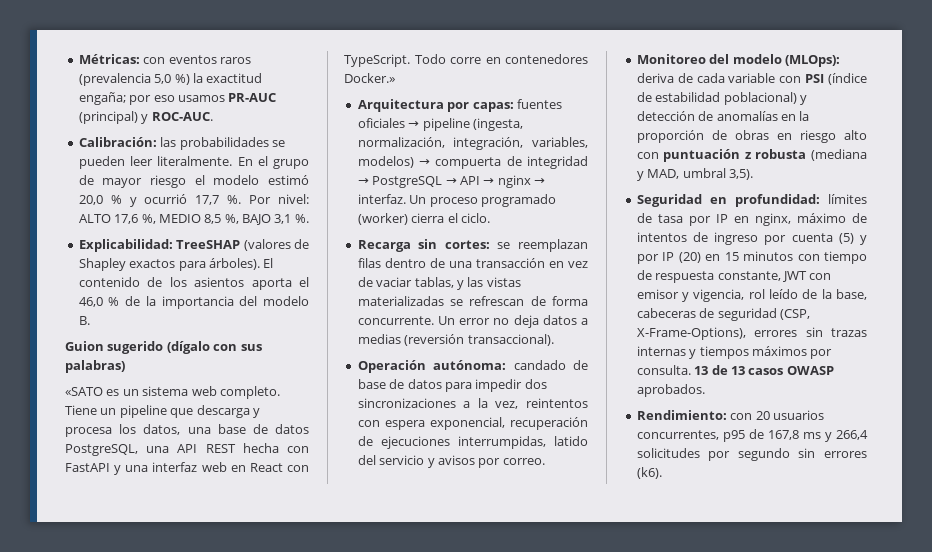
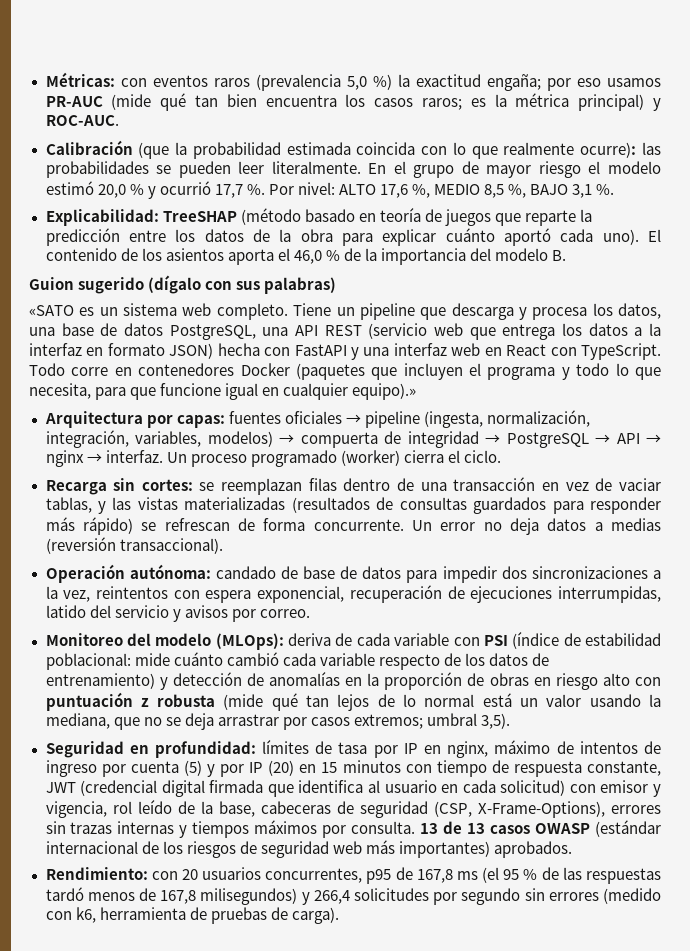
[78,111,213,124] [78,137,157,147] (principal) y ROC-AUC. // Calibración: -> [111,93,661,111] [45,115,119,126] [45,140,637,159] (mide qué tan bien encuentra los casos raros; es la métrica principal) y ROC-AUC. // Calibración (que la probabilidad estimada coincida con lo que realmente ocurre):
[243,239,309,251] [78,258,260,271] (valores de Shapley exactos para árboles). -> [240,208,592,226] [45,228,639,246] (método basado en teoría de juegos que reparte la predicción entre los datos de la obra para explicar cuánto aportó cada uno).
(236, 448) none -> [368,323,661,340] [29,343,214,359] (servicio web que entrega los datos a la interfaz en formato JSON)
[344,73,395,83] Docker.» -> [240,363,661,380] [29,383,417,400] Docker (paquetes que incluyen el programa y todo lo que necesita, para que funcione igual en cualquier equipo).»
(444, 301) none -> [291,497,661,514] [45,517,133,535] (resultados de consultas guardados para responder más rápido)
[723,92,797,105] poblacional) -> [45,652,550,670] [45,673,155,689] poblacional: mide cuánto cambió cada variable respecto de los datos de entrenamiento)
[811,149,867,161] [636,169,680,181] (mediana y MAD, -> [223,693,661,711] [45,713,423,730] (mide qué tan lejos de lo normal está un valor usando la mediana, que no se deja arrastrar por casos extremos;
(807, 276) none -> [80,780,566,797] (credencial digital firmada que identifica al usuario en cada solicitud)
(834, 370) none -> [594,820,661,837] [45,840,490,858] (estándar internacional de los riesgos de seguridad web más importantes)
(821, 435) none -> [482,867,662,884] [45,887,298,905] (el 95 % de las respuestas tardó menos de 167,8 milisegundos)
[636,467,662,479] (k6). -> [603,888,661,904] [45,907,339,924] (medido con k6, herramienta de pruebas de carga).

